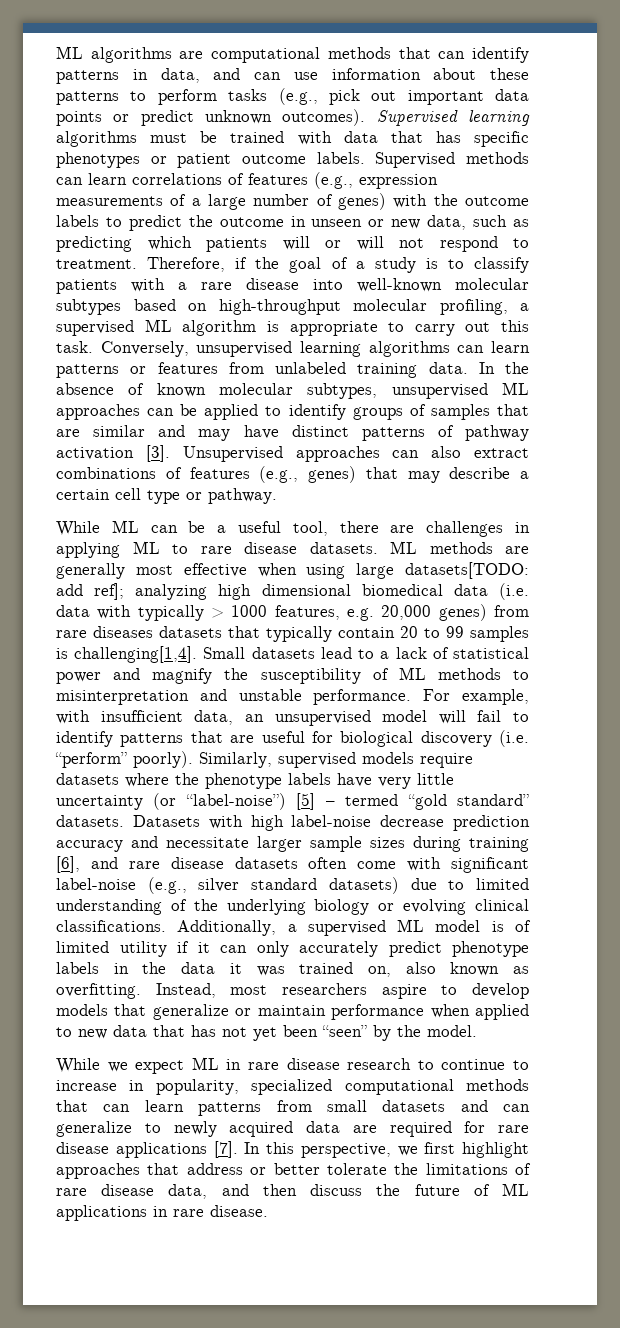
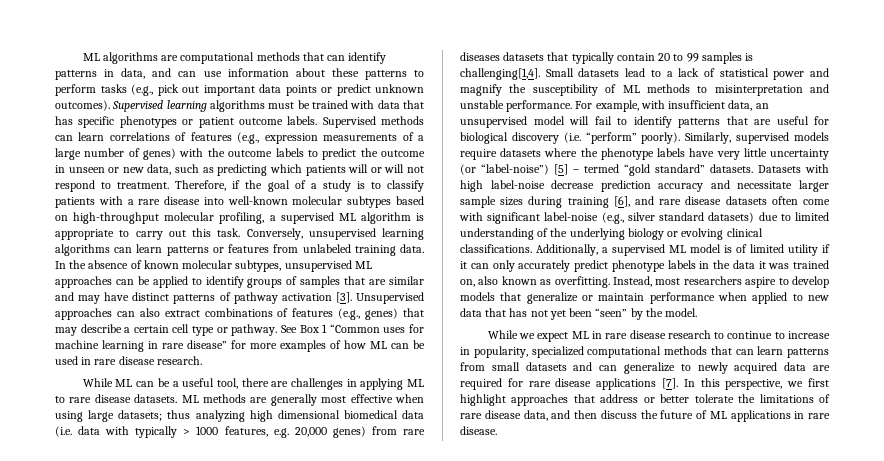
(277, 496) none -> [280,324,425,333] [55,340,425,352] [55,356,202,365] See Box 1 “Common uses for machine learning in rare disease” for more examples of how ML can be used in rare disease research.
[405,562,529,579] [56,583,125,600] datasets[TODO: add ref]; -> [118,410,191,421] datasets; thus

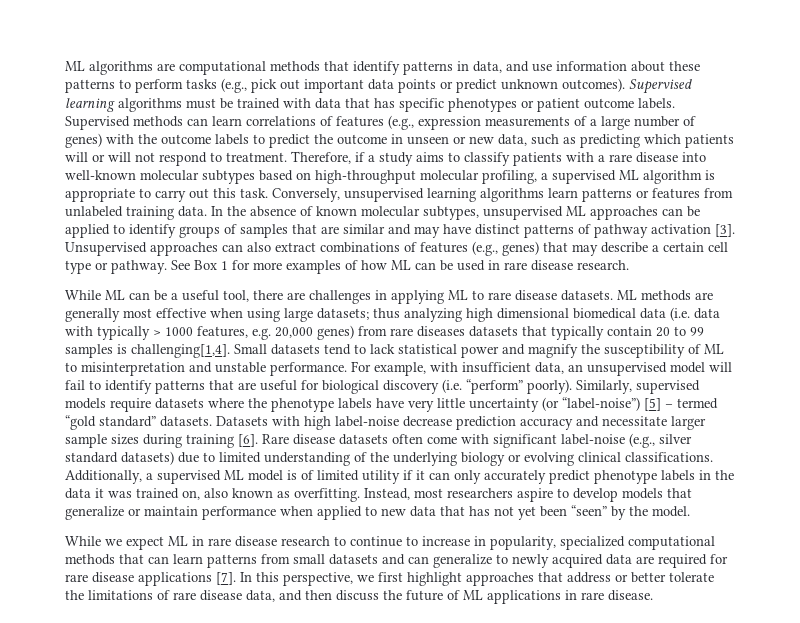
[327,55,346,61] can -> (349, 66) none
[178,71,197,77] can -> (529, 66) none
[245,180,306,192] the goal of -> (365, 157) none
[356,181,365,189] is -> [416,152,444,162] aims
[114,247,133,253] can -> (544, 195) none
[329,324,425,333] [55,340,227,352] “Common uses for machine learning in rare disease” -> (228, 265) none
[625,68,715,77] lead to a lack of -> [324,344,395,355] tend to lack
[646,84,690,93] methods -> (724, 349) none
[613,196,682,207] [6], and rare -> [238,434,289,447] [6]. Rare

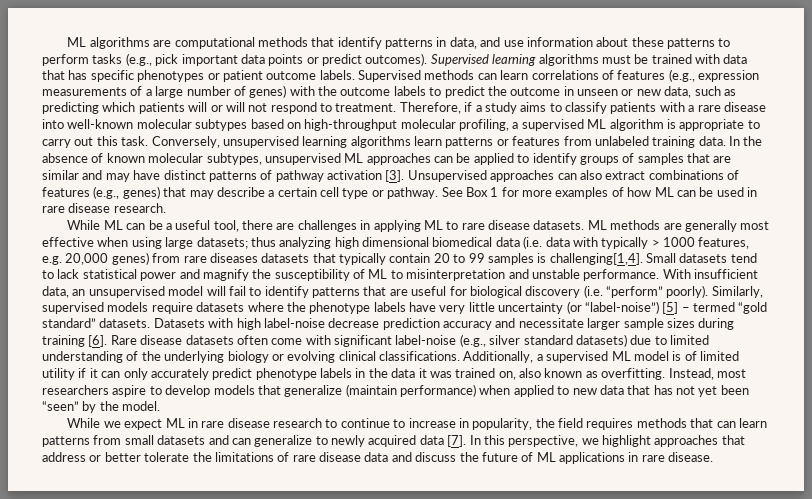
[280,79,300,90] out -> (179, 60) none
[501,79,558,90] unknown -> (362, 60) none
[351,361,458,376] For example, with -> [662,269,691,279] With
[128,506,276,520] or maintain performance -> [345,384,476,397] (maintain performance)
[560,536,715,550] specialized computational -> [535,418,634,430] the field requires
[636,554,728,568] [65,572,212,586] are required for rare disease applications -> (444, 440) none
[378,572,403,582] first -> (599, 441) none
[246,590,332,602] data, and then -> [364,452,412,462] data and

